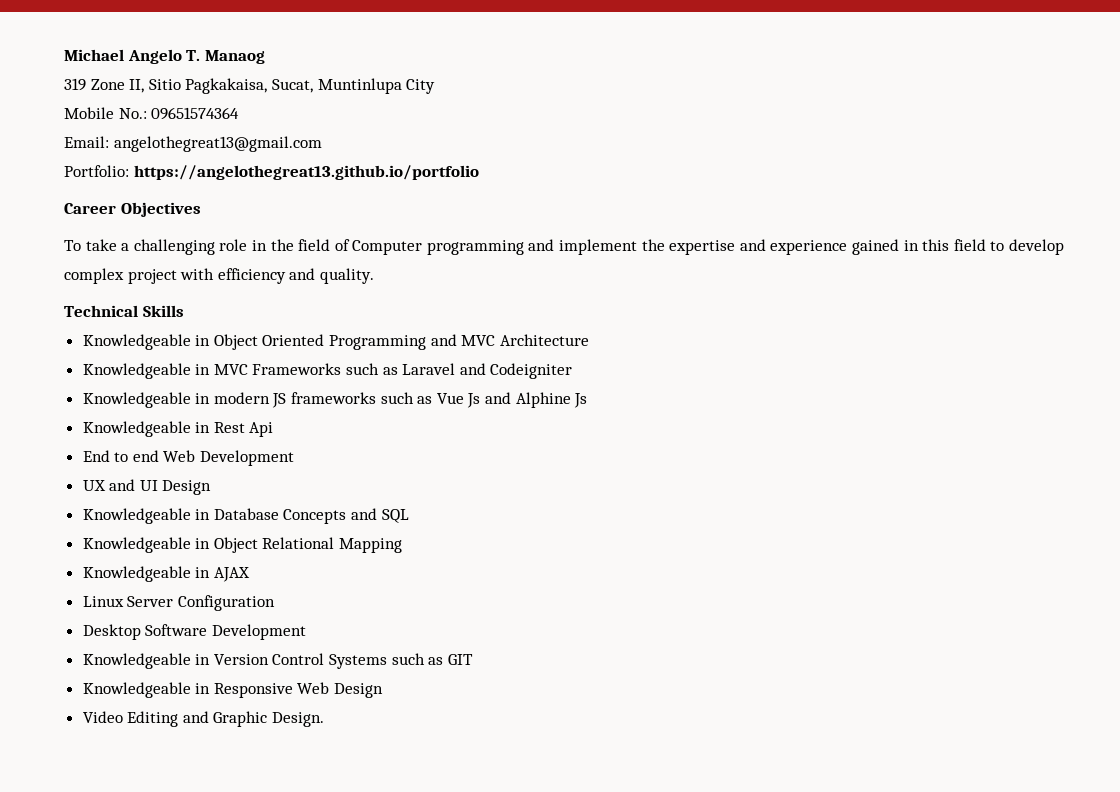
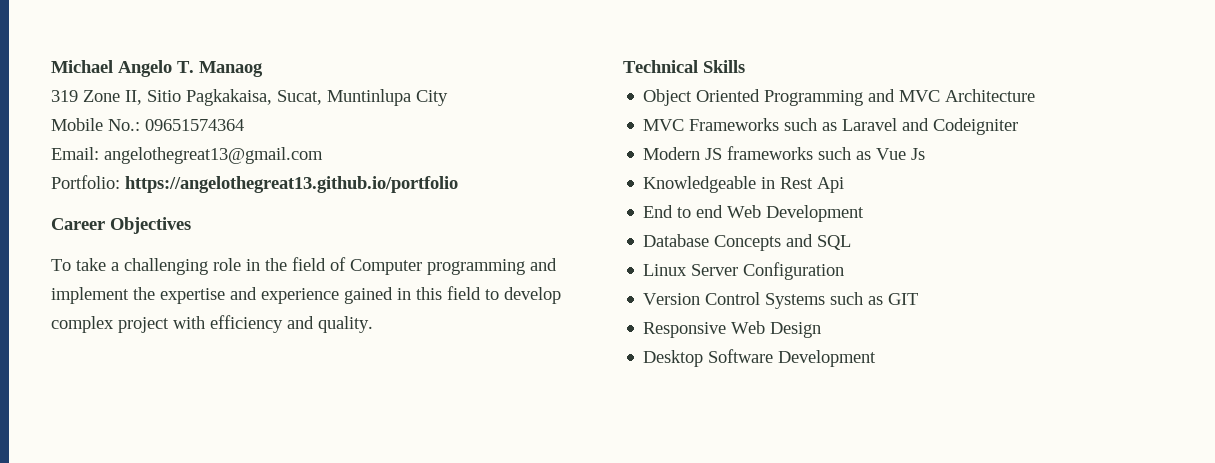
[82,334,211,350] Knowledgeable in -> (745, 66) none
[82,363,211,379] Knowledgeable in -> (1036, 95) none
[82,392,270,408] Knowledgeable in modern -> [643,147,701,160] Modern
[485,392,588,408] and Alphine Js -> (926, 154) none
[82,479,212,495] [82,508,409,524] [82,537,403,553] [82,566,250,582] [82,595,275,611] [82,624,306,640] [82,653,211,669] UX and UI Design // Knowledgeable in Database Concepts and SQL // Knowledgeable in Object Relational Mapping // Knowledgeable in AJAX // Linux Server Configuration // Desktop Software Development // Knowledgeable in -> [643,234,852,251] [643,262,845,280] Database Concepts and SQL // Linux Server Configuration //
[82,682,211,698] Knowledgeable in -> (919, 299) none
[82,711,325,727] Video Editing and Graphic Design. -> [643,349,877,367] Desktop Software Development

